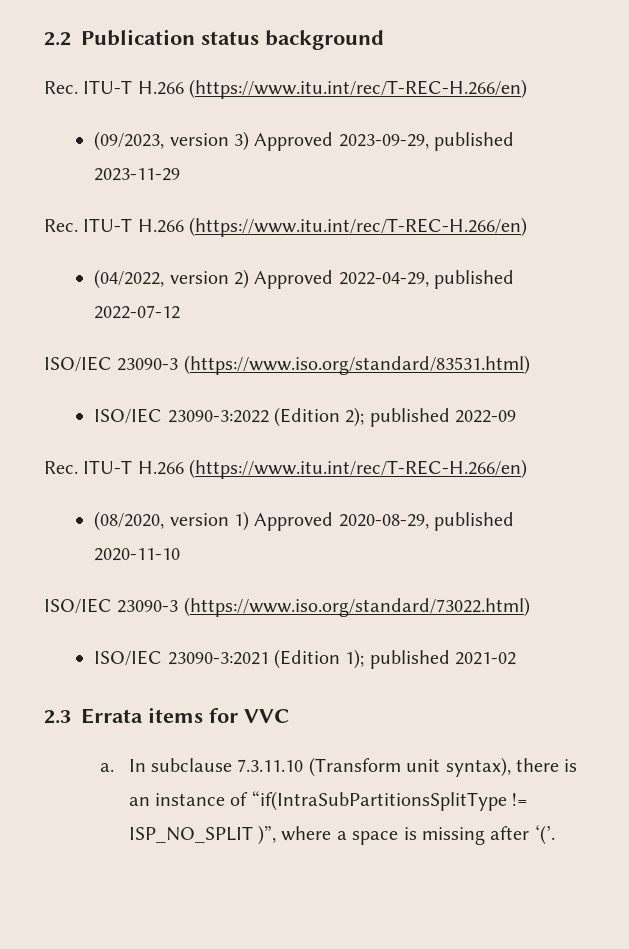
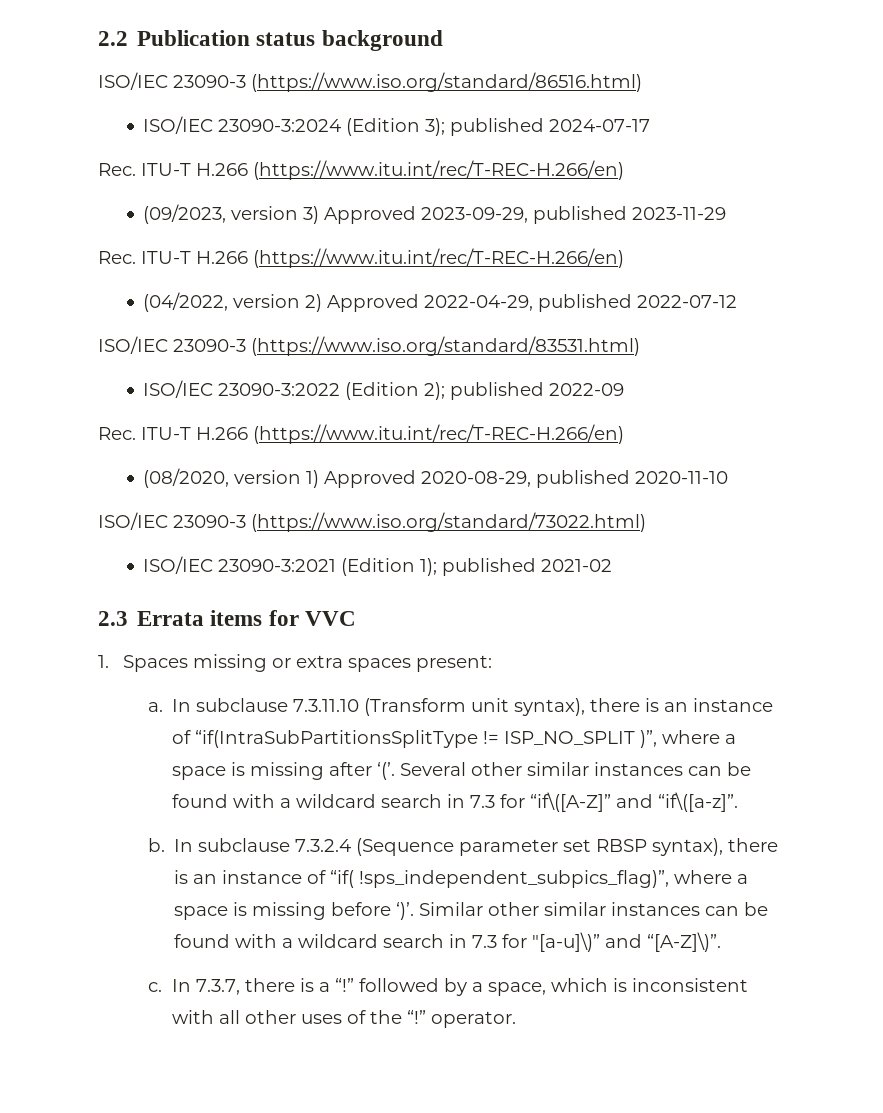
(384, 40) none -> [98,72,642,92] [143,116,651,136] // ISO/IEC 23090-3 (https://www.iso.org/standard/86516.html) // ISO/IEC 23090-3:2024 (Edition 3); published 2024-07-17
(290, 716) none -> [98,654,492,672] // 1. Spaces missing or extra spaces present:
(555, 835) none -> [400,762,752,776] [172,792,739,812] [147,838,778,856] [173,870,748,888] [173,902,768,920] [173,932,721,952] [147,978,749,996] [172,1010,517,1028] Several other similar instances can be found with a wildcard search in 7.3 for “if\([A-Z]” and “if\([a-z]”. // b. In subclause 7.3.2.4 (Sequence parameter set RBSP syntax), there is an instance of “if( !sps_independent_subpics_flag)”, where a space is missing before ‘)’. Similar other similar instances can be found with a wildcard search in 7.3 for "[a-u]\)” and “[A-Z]\)”. // c. In 7.3.7, there is a “!” followed by a space, which is inconsistent with all other uses of the “!” operator.

